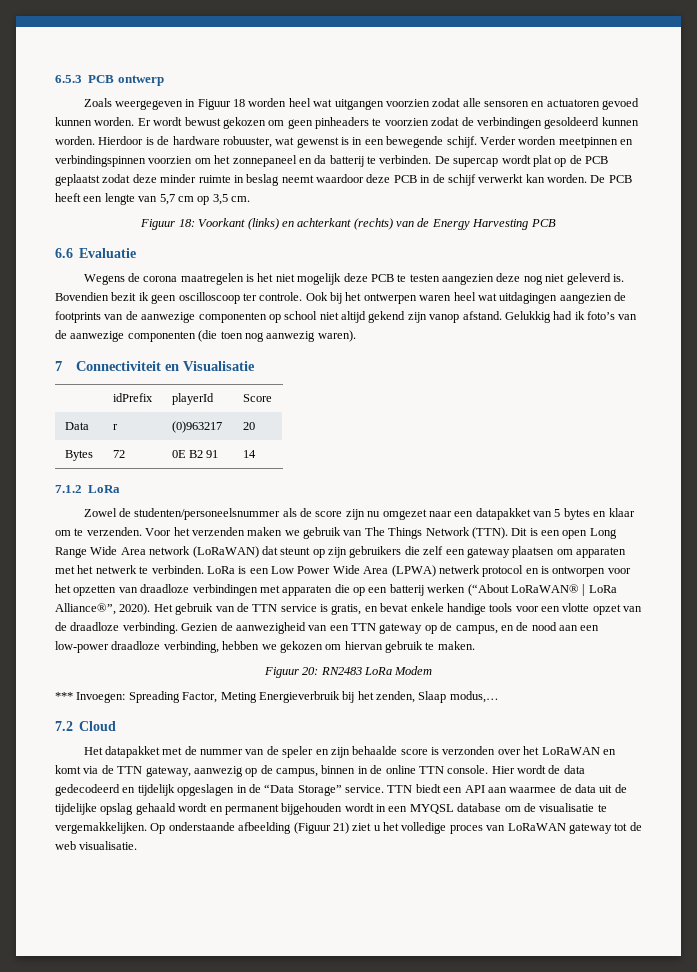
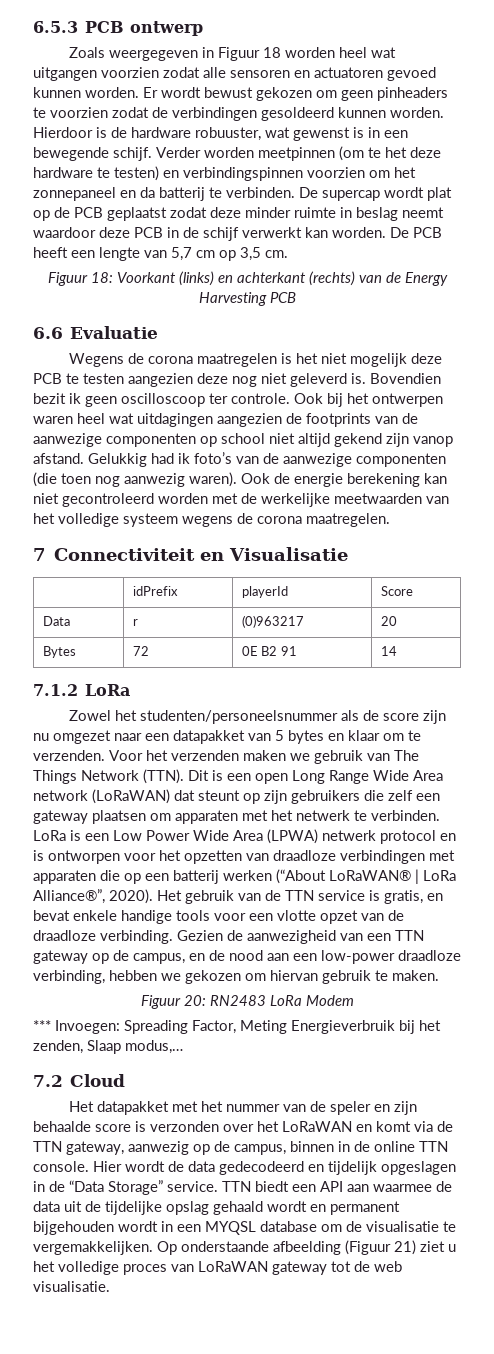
(618, 142) none -> [339,146,441,161] [33,166,159,181] (om te het deze hardware te testen)
(356, 336) none -> [241,473,447,487] [33,493,449,507] [33,513,390,527] Ook de energie berekening kan niet gecontroleerd worden met de werkelijke meetwaarden van het volledige systeem wegens de corona maatregelen.
[118,508,131,517] de -> [115,710,138,721] het
[184,746,197,755] de -> [201,1101,224,1112] het

